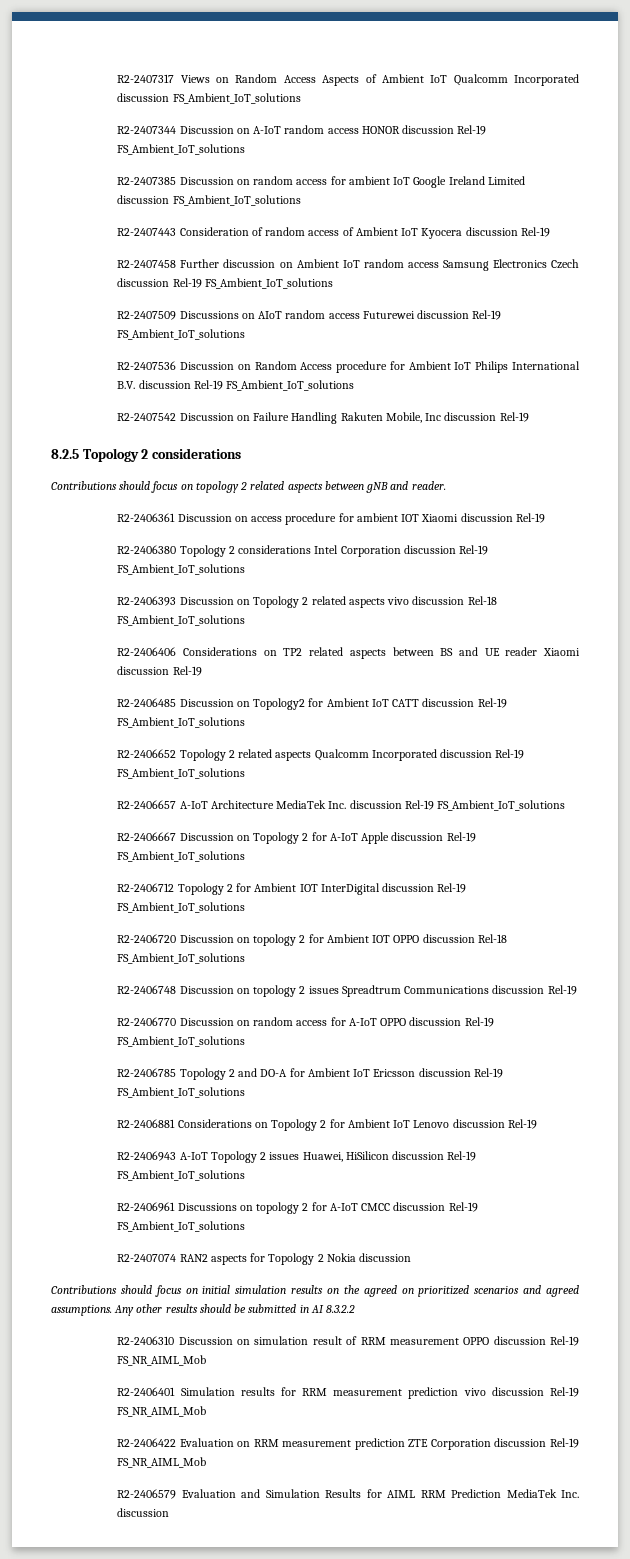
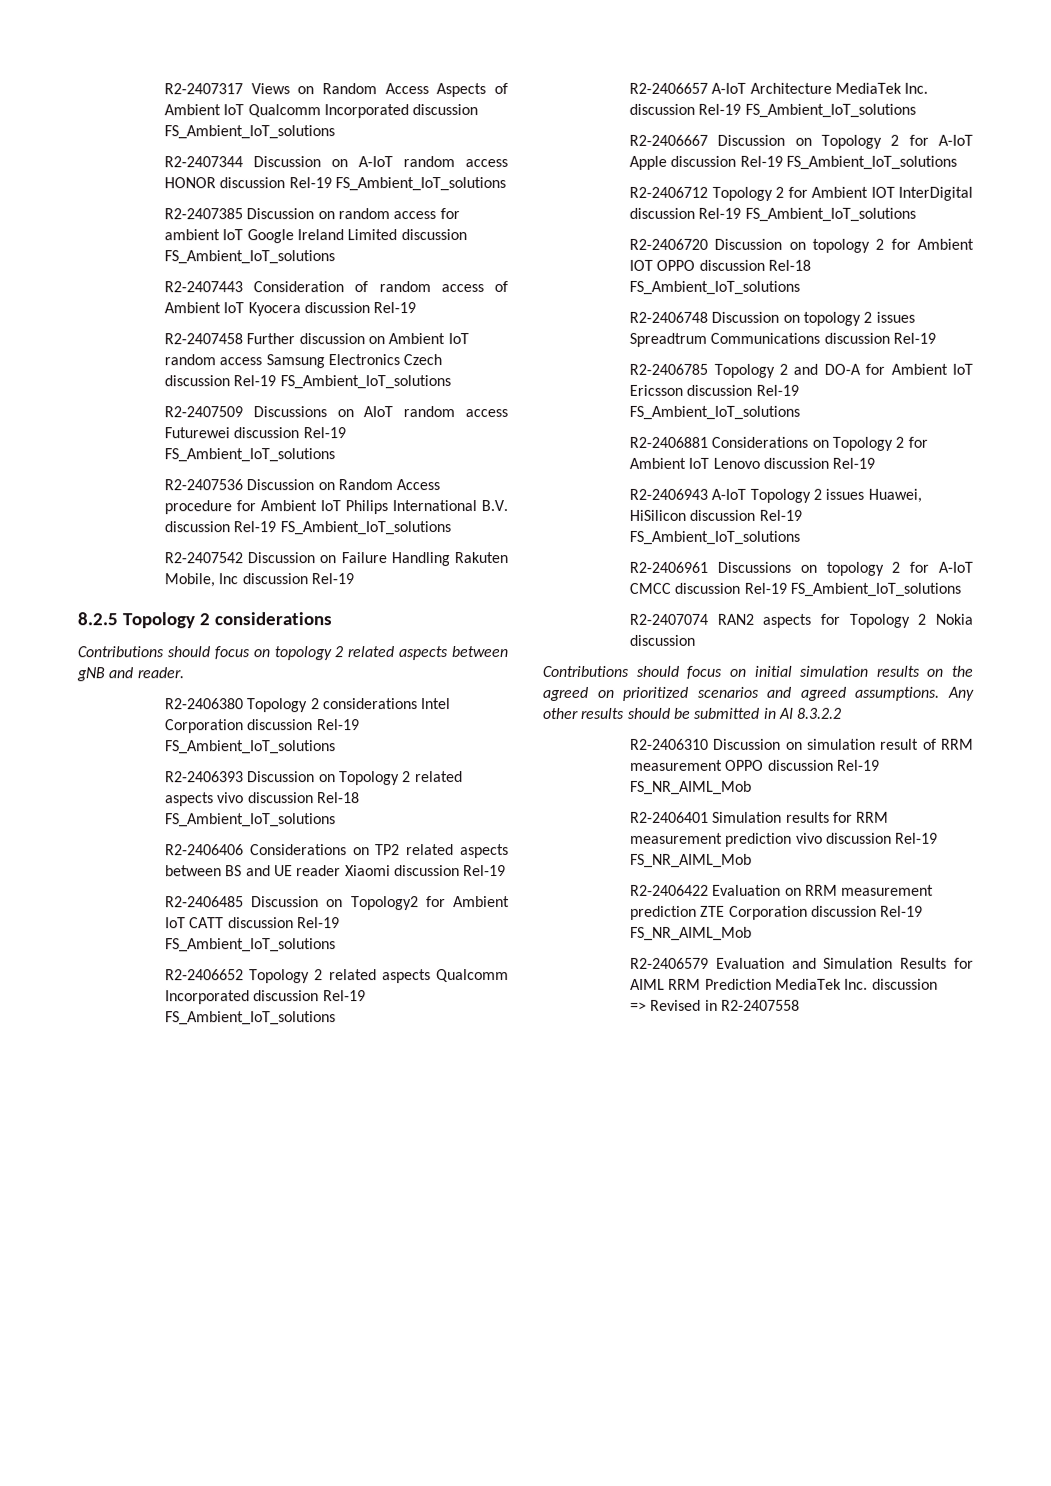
[117,513,545,525] // R2-2406361 Discussion on access procedure for ambient IOT Xiaomi discussion Rel-19 -> (184, 673) none
[117,1017,494,1027] [117,1036,246,1047] // R2-2406770 Discussion on random access for A-IoT OPPO discussion Rel-19 FS_Ambient_IoT_solutions -> (937, 338) none
(170, 1512) none -> [630,999,801,1011] // => Revised in R2-2407558

